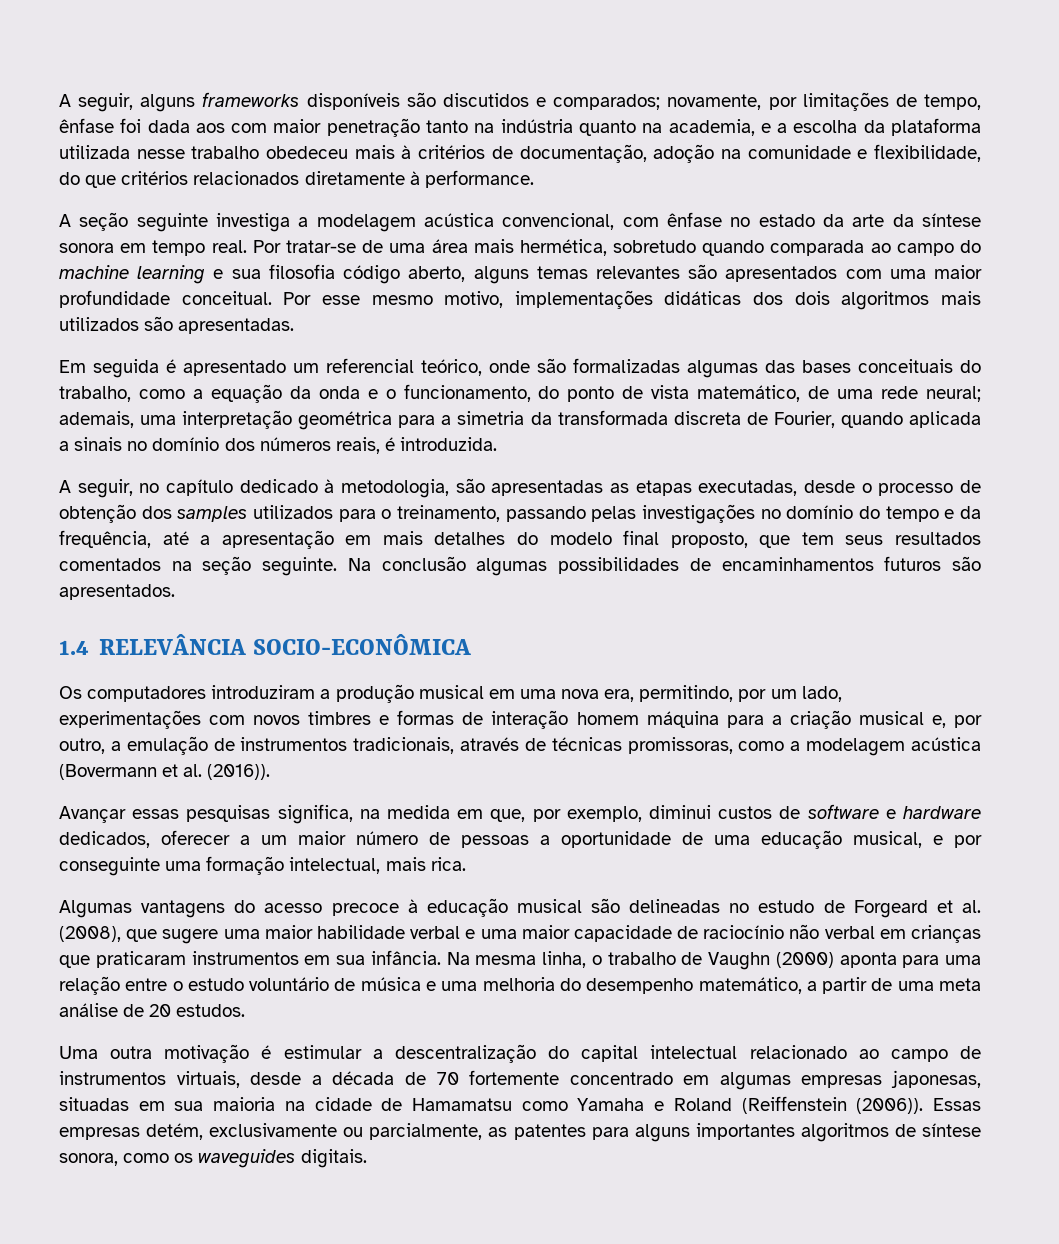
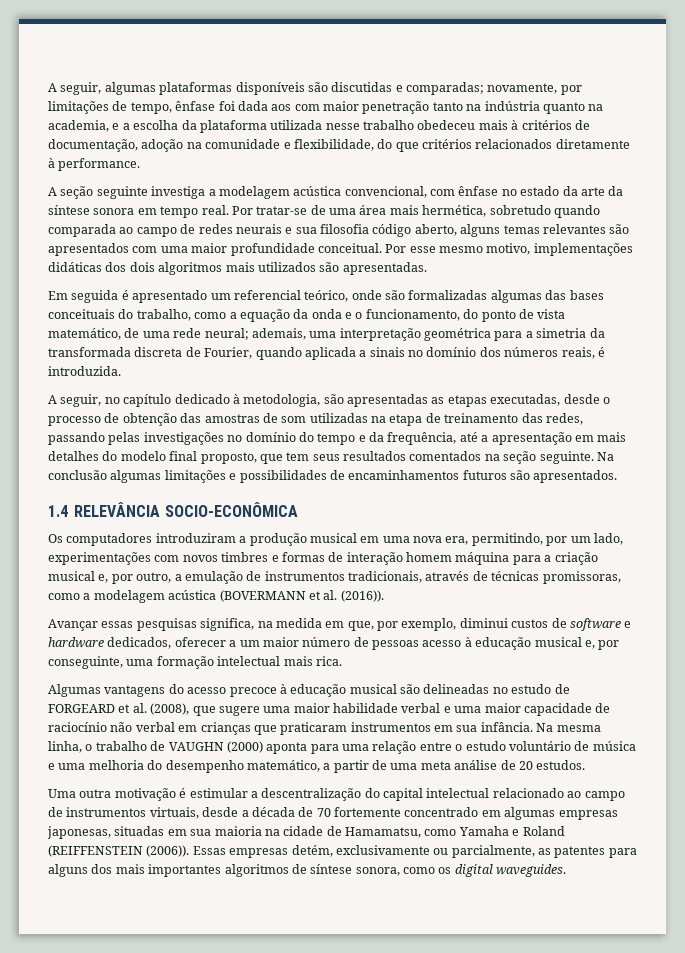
[59,92,661,112] A seguir, alguns frameworks disponíveis são discutidos e comparados; -> [48,82,484,95] A seguir, algumas plataformas disponíveis são discutidas e comparadas;
[960,240,981,253] [59,265,206,284] do machine learning -> [180,224,282,234] de redes neurais
[141,505,501,522] dos samples utilizados para o treinamento, -> [180,413,583,426] das amostras de som utilizadas na etapa de treinamento das redes,
(548, 567) none -> [164,470,237,483] limitações e
[59,764,157,780] (Bovermann -> [219,590,306,602] (BOVERMANN
[540,830,982,849] [59,857,160,876] a oportunidade de uma educação musical, e por conseguinte -> [422,637,620,650] [48,656,123,669] acesso à educação musical e, por conseguinte,
[289,857,381,874] intelectual, -> [217,656,281,666] intelectual
[853,900,928,918] Forgeard -> [48,704,115,713] FORGEARD
[708,952,770,970] Vaughn -> [168,742,224,751] VAUGHN
[412,1098,512,1111] Hamamatsu -> [345,827,421,838] Hamamatsu,
[741,1096,847,1114] (Reiffenstein -> [48,845,143,857] (REIFFENSTEIN
(690, 1133) none -> [91,864,145,874] dos mais
[198,1149,367,1168] waveguides digitais. -> [454,864,567,877] digital waveguides.

